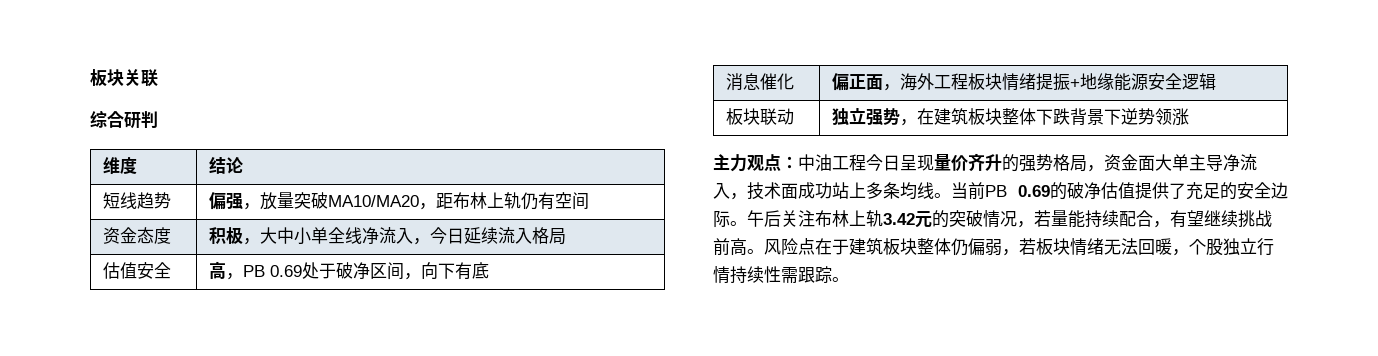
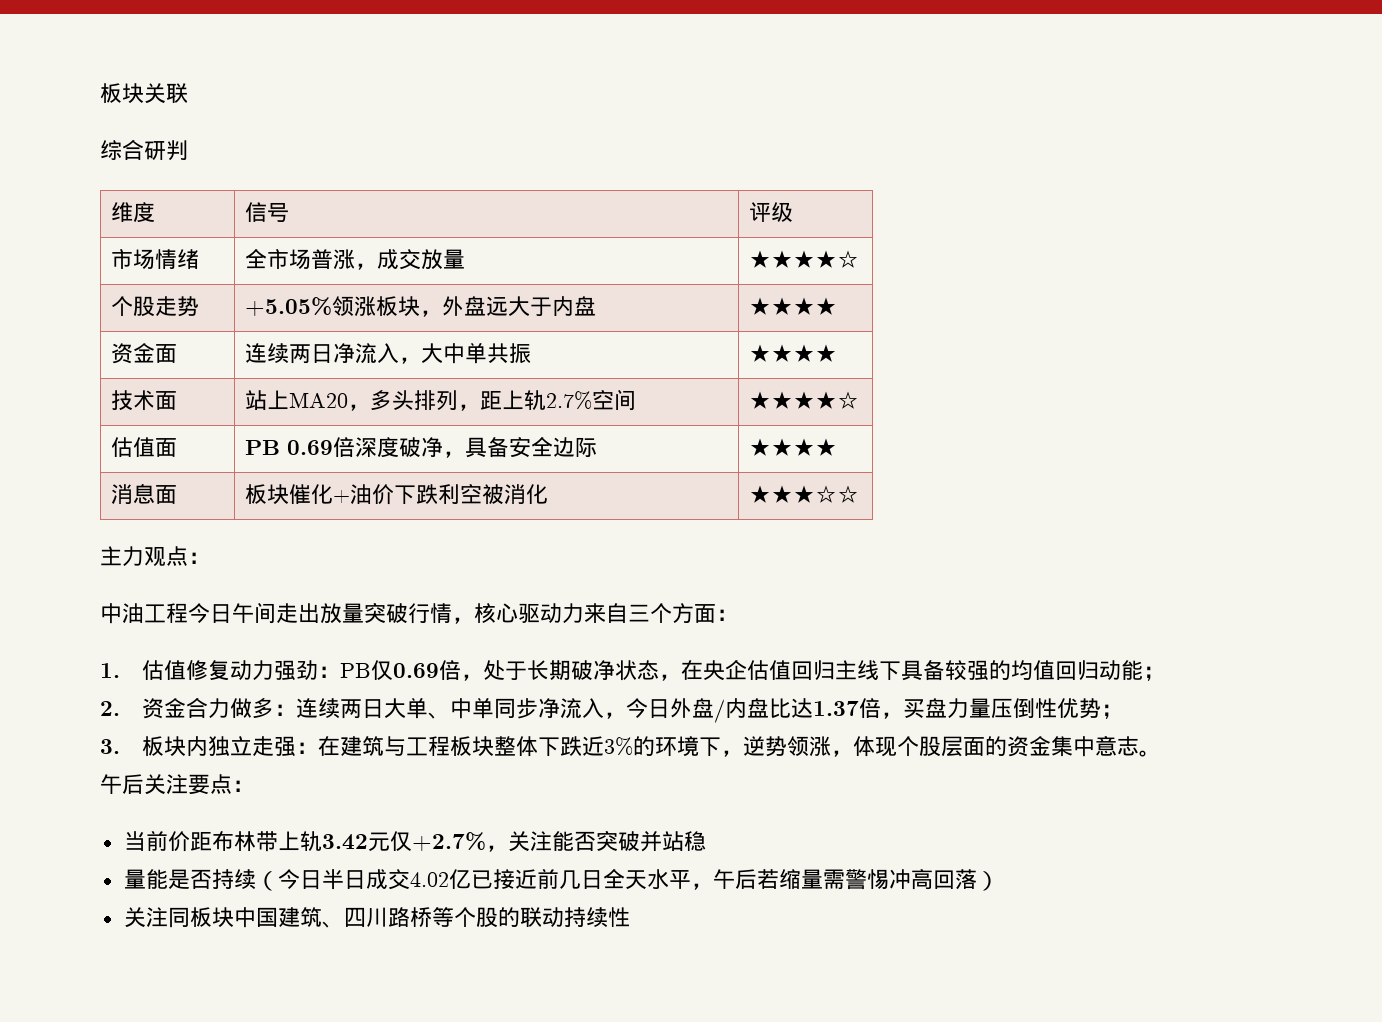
[209,156,244,174] [103,192,172,209] [209,192,590,210] [103,227,172,244] [209,227,567,245] [103,262,172,279] [209,261,490,280] [726,73,795,91] [832,73,1217,91] [726,108,795,125] [832,108,1190,126] [713,153,1257,172] [713,182,1288,200] [713,210,1272,228] [713,238,1274,256] [713,266,849,284] 结论 // 短线趋势 | 偏强，放量突破MA10/MA20，距布林上轨仍有空间 // 资金态度 | 积极，大中小单全线净流入，今日延续流入格局 // 估值安全 | 高，PB 0.69处于破净区间，向下有底 // 消息催化 | 偏正面，海外工程板块情绪提振+地缘能源安全逻辑 // 板块联动 | 独立强势，在建筑板块整体下跌背景下逆势领涨 // 主力观点：中油工程今日呈现量价齐升的强势格局，资金面大单主导净流入，技术面成功站上多条均线。当前PB 0.69的破净估值提供了充足的安全边际。午后关注布林上轨3.42元的突破情况，若量能持续配合，有望继续挑战前高。风险点在于建筑板块整体仍偏弱，若板块情绪无法回暖，个股独立行情持续性需跟踪。 -> [245,202,290,222] [749,202,794,222] [111,249,200,269] [245,249,466,270] [749,250,860,268] [111,296,200,317] [245,296,597,317] [749,297,838,315] [111,343,178,364] [245,343,532,364] [749,344,838,362] [111,390,178,411] [245,389,637,411] [749,391,860,409] [111,437,178,457] [245,437,598,458] [749,438,838,456] [111,483,178,504] [245,484,549,505] [749,485,860,503] [100,546,210,567] [100,602,738,624] [100,660,1166,681] [100,697,1124,723] [100,735,1162,757] [100,774,254,795] [123,830,706,852] [123,868,999,891] [123,907,630,928] 信号 | 评级 // 市场情绪 | 全市场普涨，成交放量 | ★★★★☆ // 个股走势 | +5.05%领涨板块，外盘远大于内盘 | ★★★★ // 资金面 | 连续两日净流入，大中单共振 | ★★★★ // 技术面 | 站上MA20，多头排列，距上轨2.7%空间 | ★★★★☆ // 估值面 | PB 0.69倍深度破净，具备安全边际 | ★★★★ // 消息面 | 板块催化+油价下跌利空被消化 | ★★★☆☆ // 主力观点： // 中油工程今日午间走出放量突破行情，核心驱动力来自三个方面： // 1.估值修复动力强劲：PB仅0.69倍，处于长期破净状态，在央企估值回归主线下具备较强的均值回归动能； // 2.资金合力做多：连续两日大单、中单同步净流入，今日外盘/内盘比达1.37倍，买盘力量压倒性优势； // 3.板块内独立走强：在建筑与工程板块整体下跌近3%的环境下，逆势领涨，体现个股层面的资金集中意志。 // 午后关注要点： // 当前价距布林带上轨3.42元仅+2.7%，关注能否突破并站稳 // 量能是否持续（今日半日成交4.02亿已接近前几日全天水平，午后若缩量需警惕冲高回落） // 关注同板块中国建筑、四川路桥等个股的联动持续性

